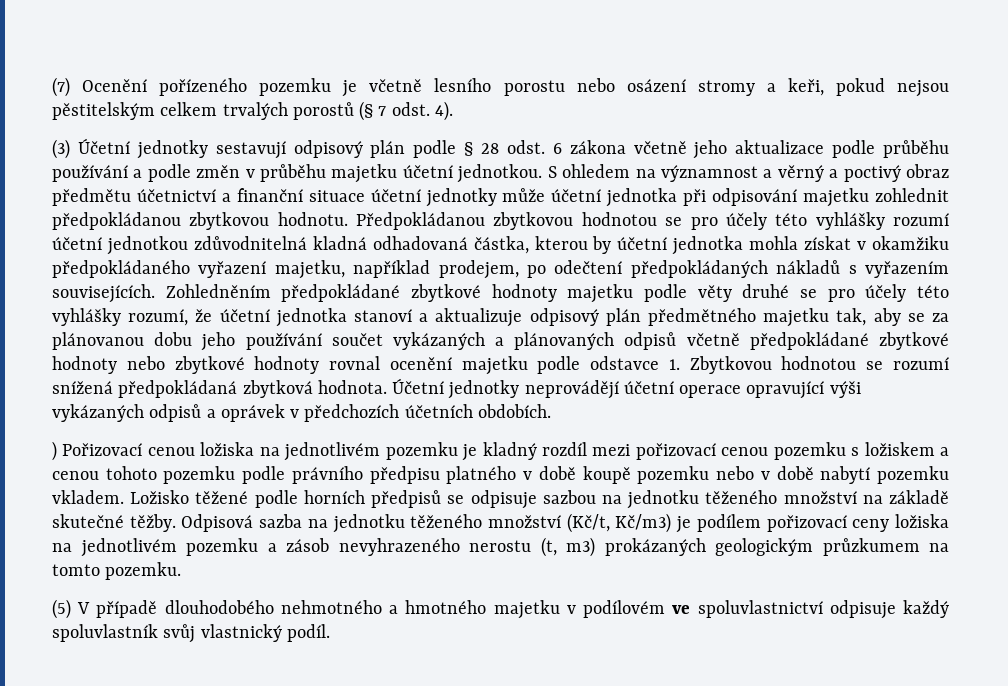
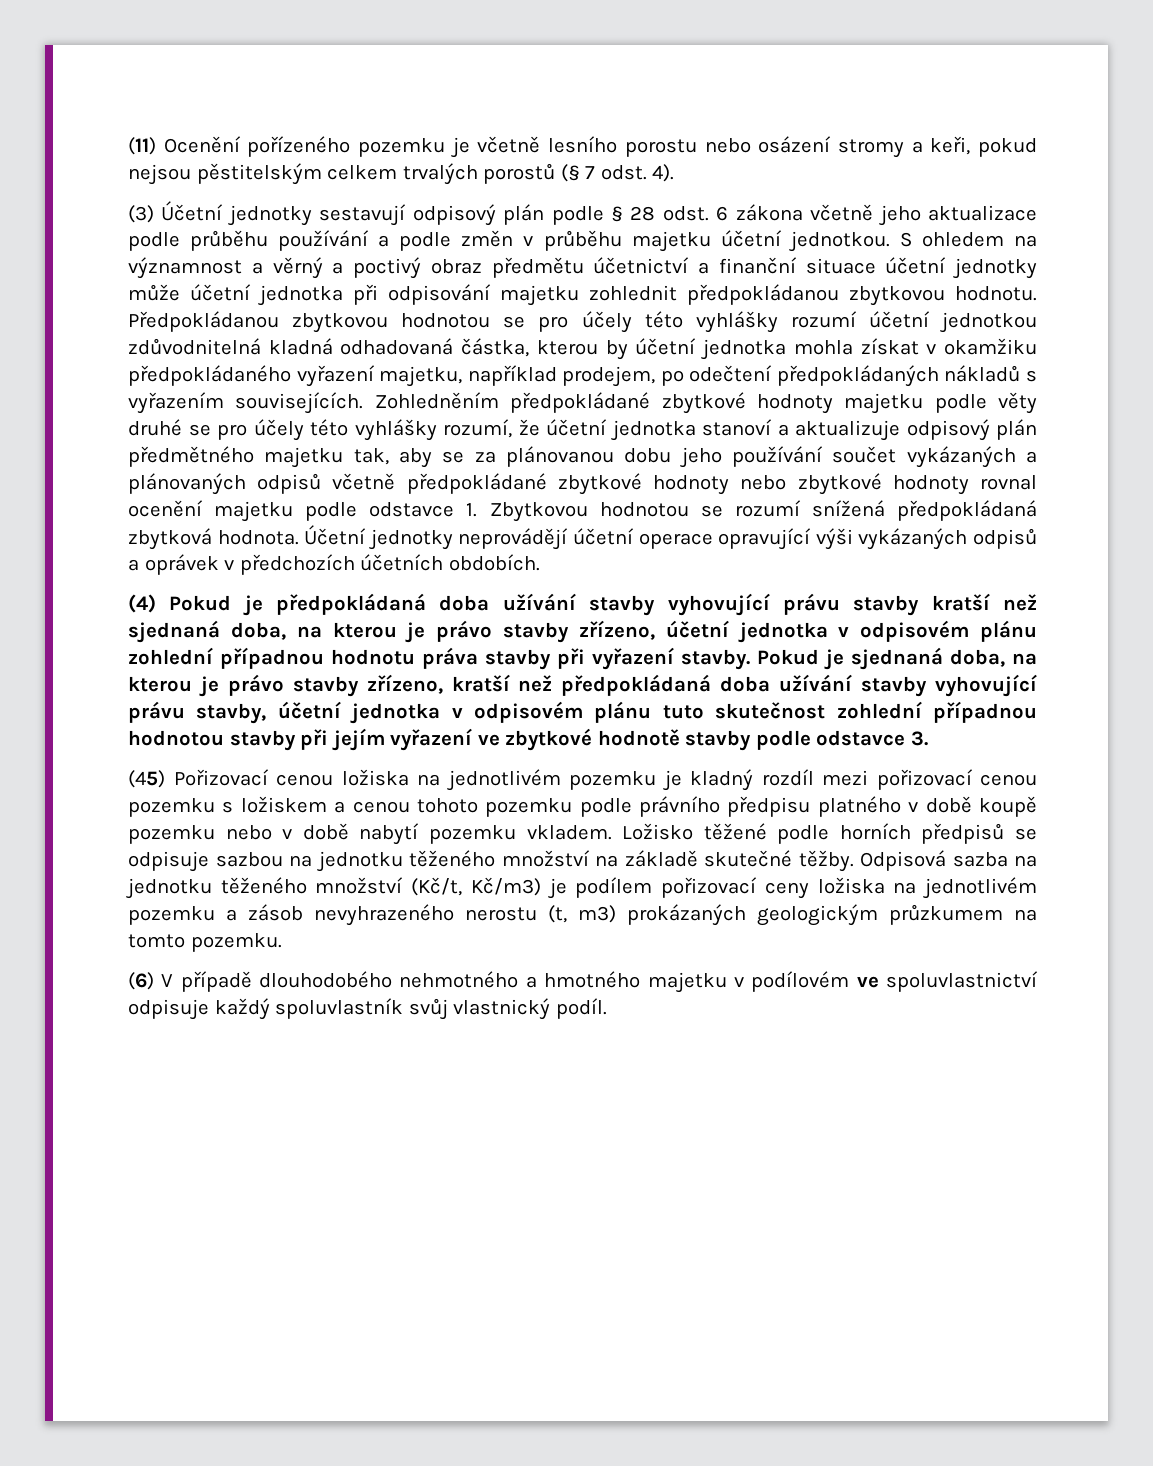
[52,77,70,97] (7) -> [128,137,156,155] (11)
[52,441,57,461] ) -> [128,593,1037,616] [128,620,1037,643] [128,647,1037,670] [128,674,1037,697] [128,701,1037,724] [128,728,928,751] [128,770,165,788] (4) Pokud je předpokládaná doba užívání stavby vyhovující právu stavby kratší než sjednaná doba, na kterou je právo stavby zřízeno, účetní jednotka v odpisovém plánu zohlední případnou hodnotu práva stavby při vyřazení stavby. Pokud je sjednaná doba, na kterou je právo stavby zřízeno, kratší než předpokládaná doba užívání stavby vyhovující právu stavby, účetní jednotka v odpisovém plánu tuto skutečnost zohlední případnou hodnotou stavby při jejím vyřazení ve zbytkové hodnotě stavby podle odstavce 3. // (45)
[52,599,71,619] (5) -> [128,972,154,990] (6)

